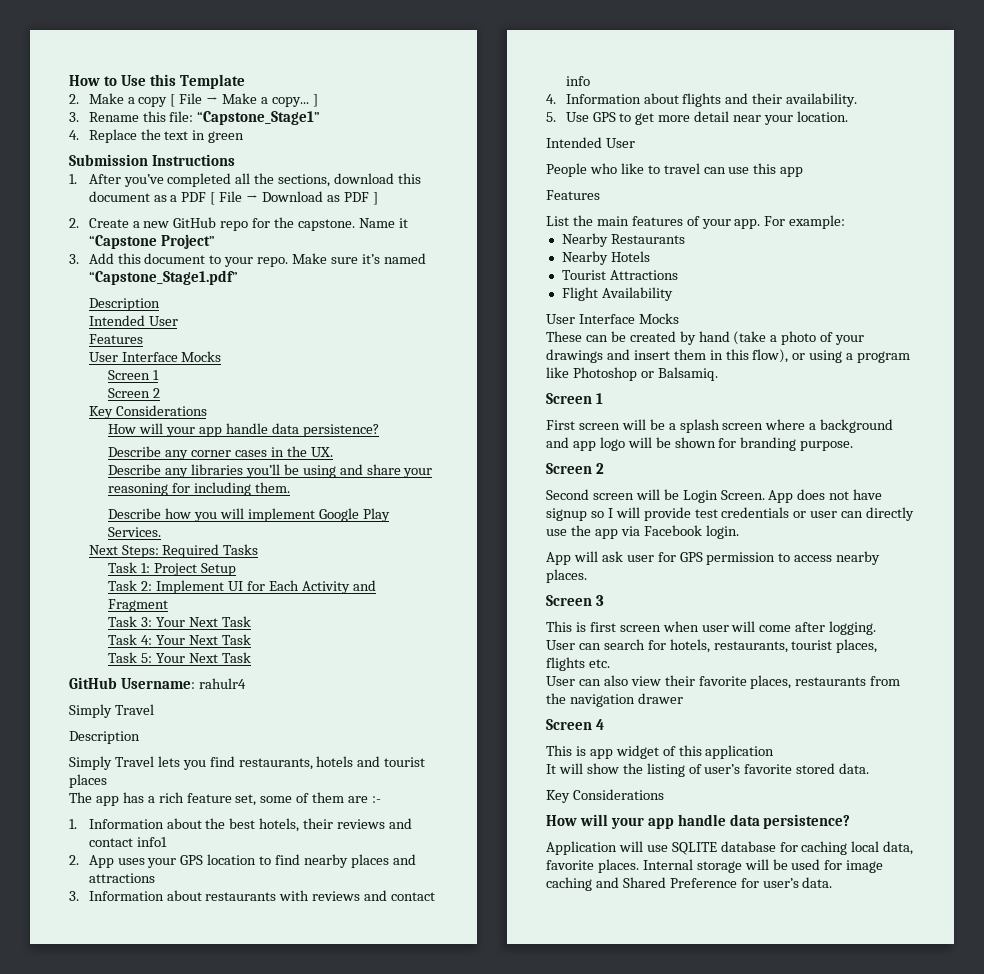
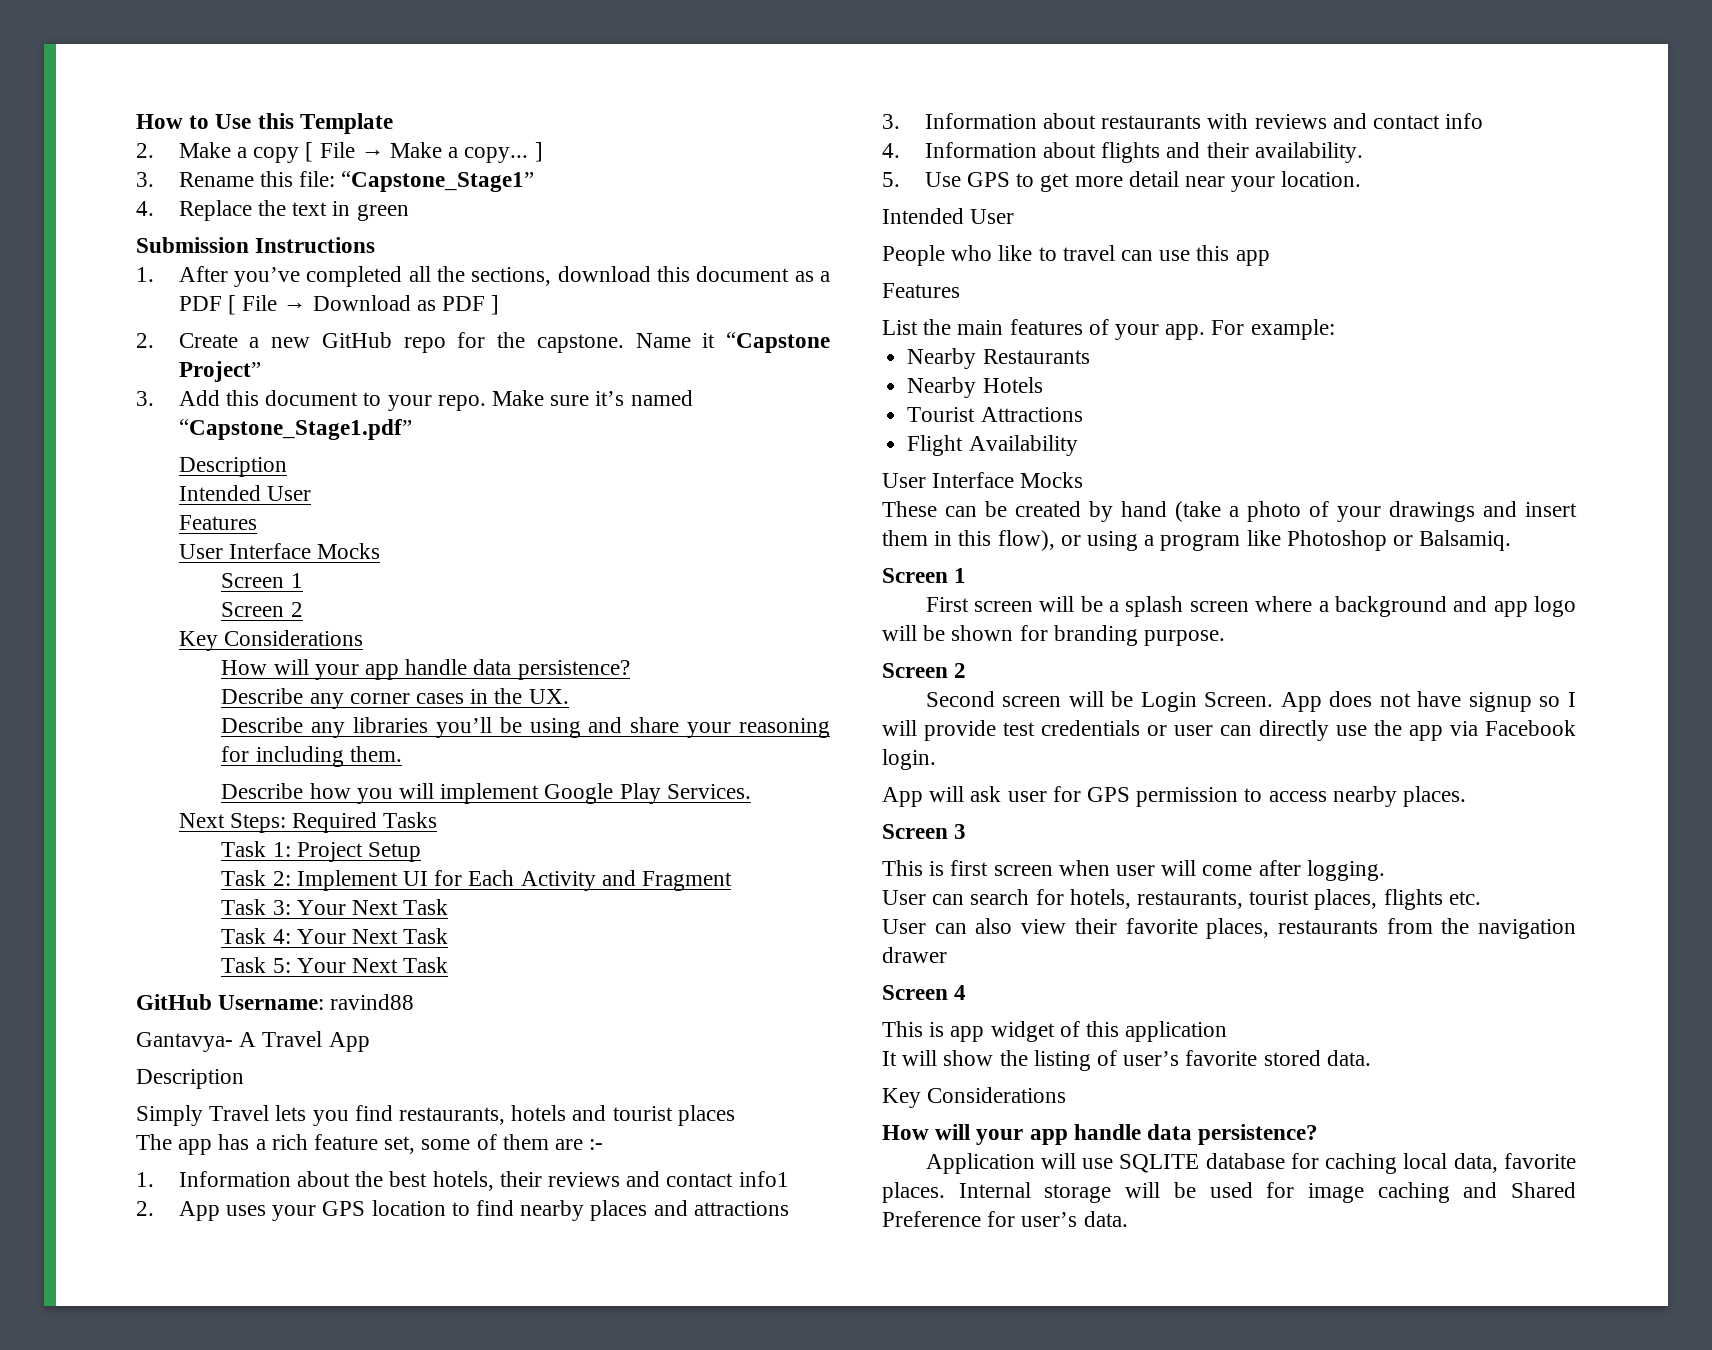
[198,678,246,689] [69,704,154,718] rahulr4 // Simply Travel -> [330,994,415,1010] [136,1031,370,1052] ravind88 // Gantavya- A Travel App

